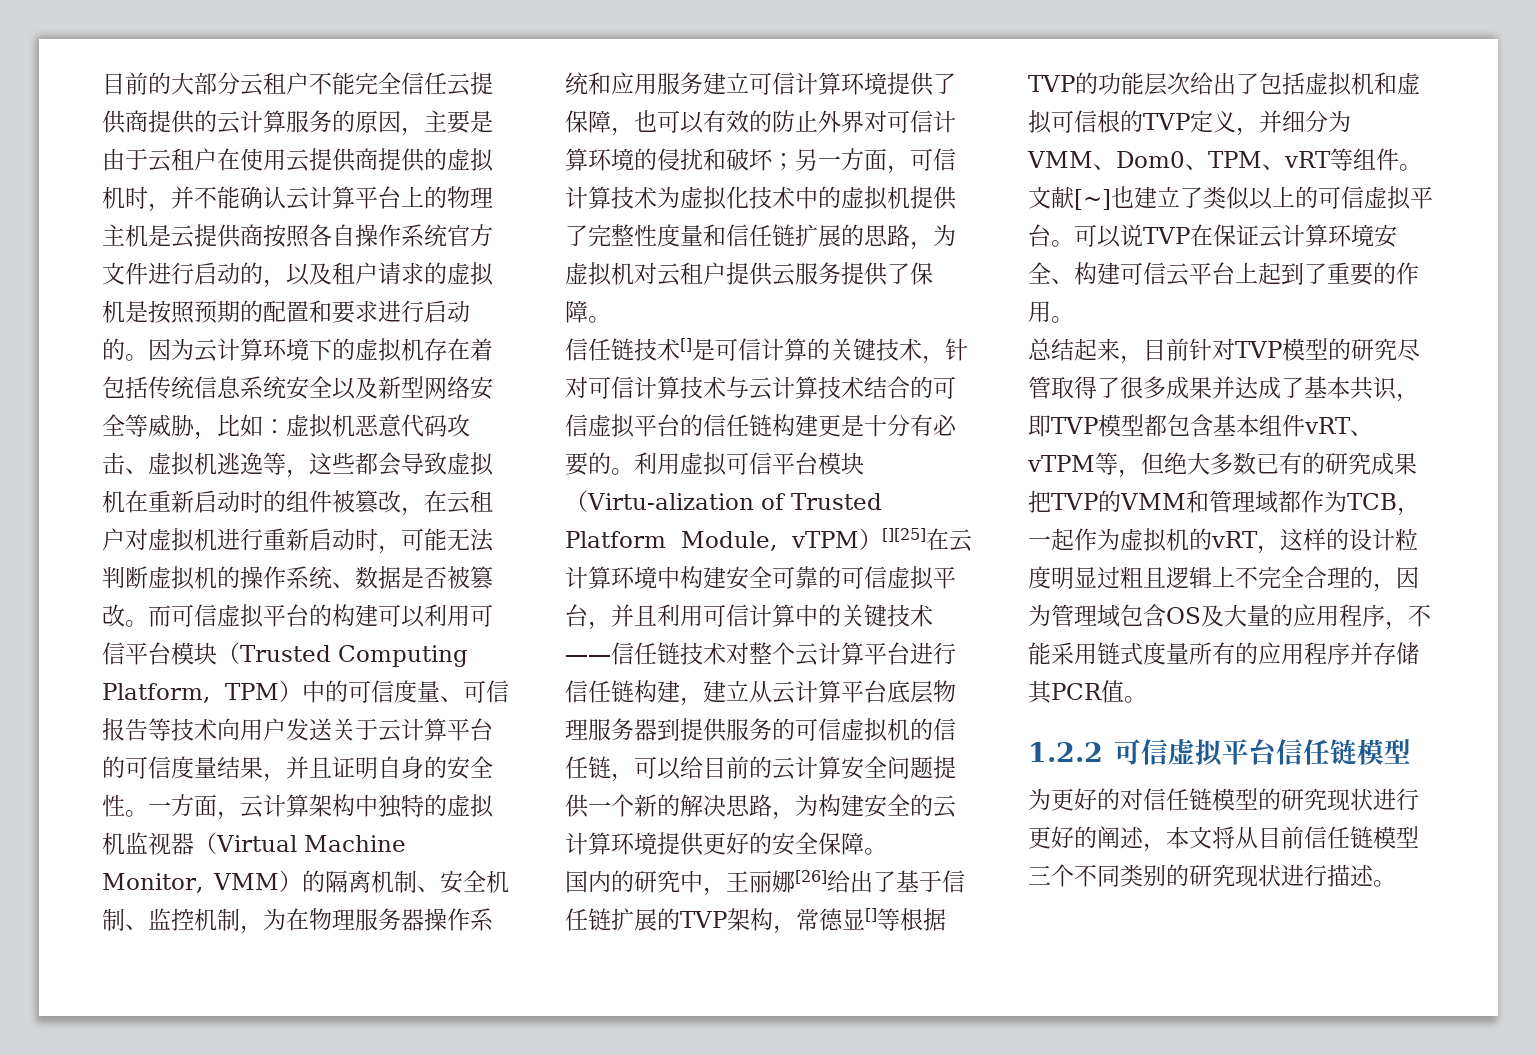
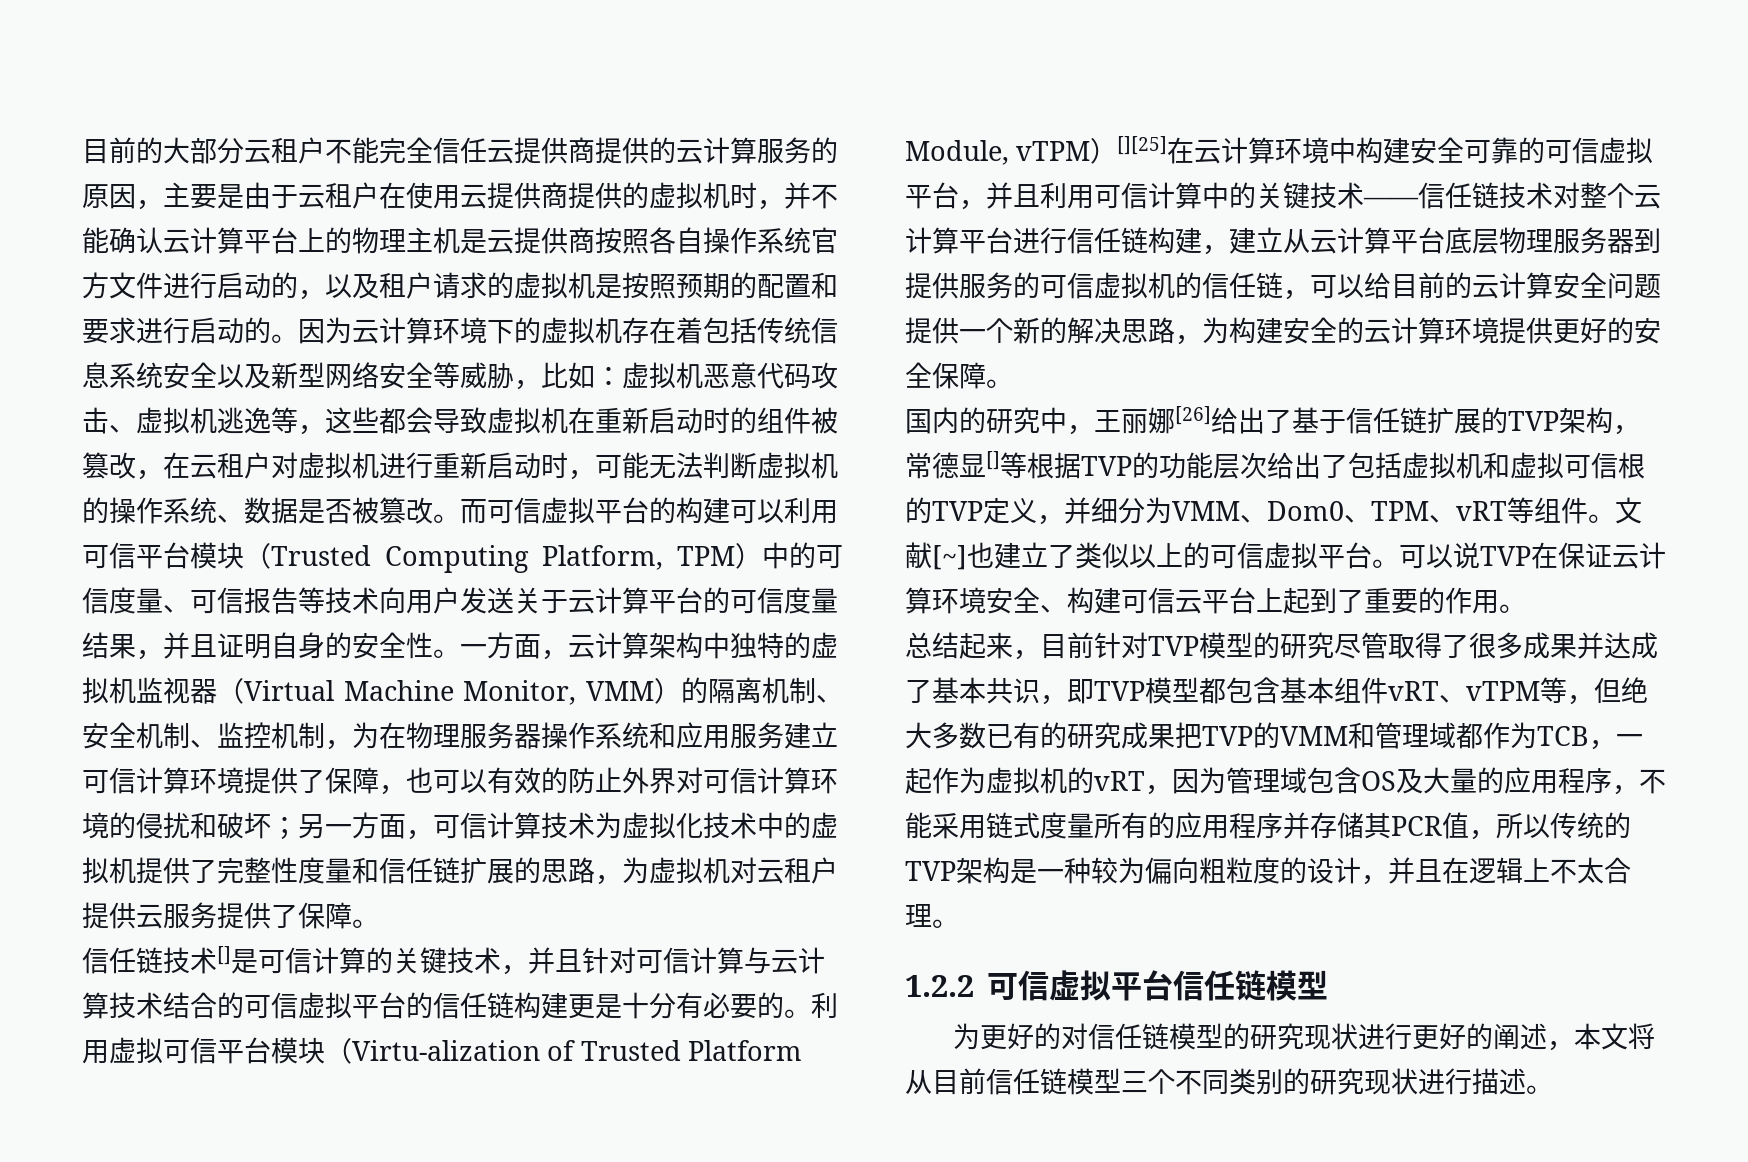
(945, 359) none -> [528,947,582,974] 并且
[680,376,726,399] 技术 -> (744, 960) none
[1280,528,1418,551] [1028,566,1396,592] 这样的设计粒度明显过粗且逻辑上不完全合理的， -> (1172, 790) none
(1124, 691) none -> [1469,812,1631,840] [905,857,1631,885] [905,904,932,927] ，所以传统的TVP架构是一种较为偏向粗粒度的设计，并且在逻辑上不太合理

